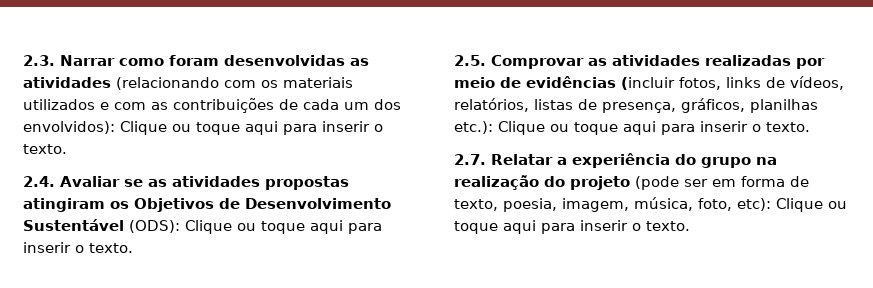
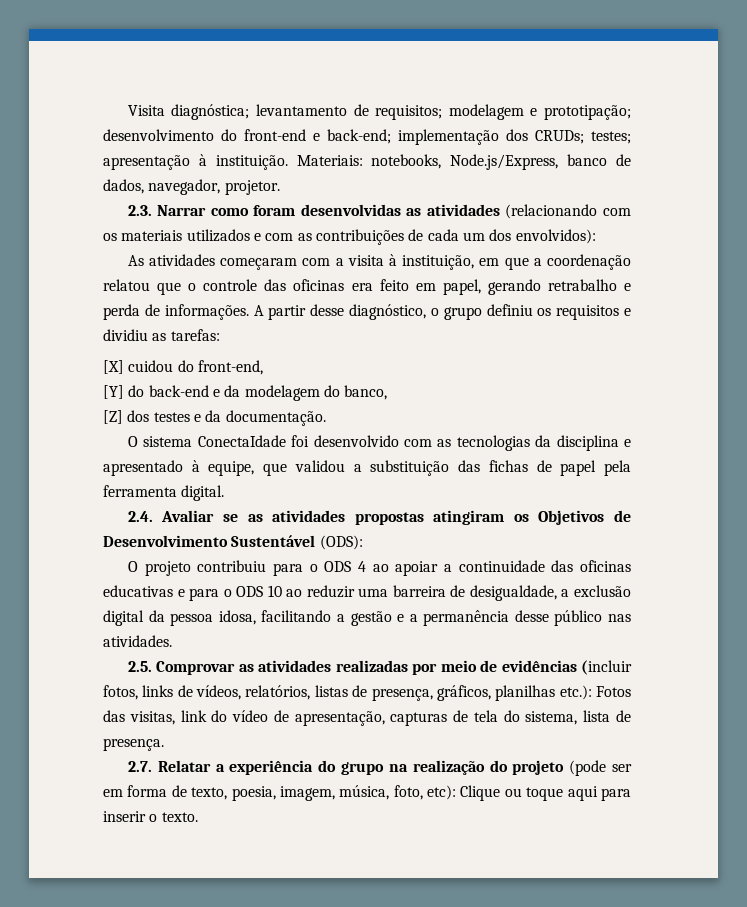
(23, 60) none -> [127,104,631,120] [103,129,631,145] [103,154,632,170] [103,179,280,195] Visita diagnóstica; levantamento de requisitos; modelagem e prototipação; desenvolvimento do front-end e back-end; implementação dos CRUDs; testes; apresentação à instituição. Materiais: notebooks, Node.js/Express, banco de dados, navegador, projetor. //
[120,121,383,135] [23,144,67,154] Clique ou toque aqui para inserir o texto. -> [127,254,631,270] [103,279,631,295] [103,304,631,320] [103,329,220,341] [103,360,263,375] [103,385,388,401] [103,410,326,426] [127,435,632,451] [103,460,632,476] [103,485,225,501] // As atividades começaram com a visita à instituição, em que a coordenação relatou que o controle das oficinas era feito em papel, gerando retrabalho e perda de informações. A partir desse diagnóstico, o grupo definiu os requisitos e dividiu as tarefas: // [X] cuidou do front-end, // [Y] do back-end e da modelagem do banco, // [Z] dos testes e da documentação. // O sistema ConectaIdade foi desenvolvido com as tecnologias da disciplina e apresentado à equipe, que validou a substituição das fichas de papel pela ferramenta digital.
[185,220,382,234] [23,242,133,253] Clique ou toque aqui para inserir o texto. -> [127,560,632,576] [103,585,632,601] [103,610,631,626] [103,635,172,647] // O projeto contribuiu para o ODS 4 ao apoiar a continuidade das oficinas educativas e para o ODS 10 ao reduzir uma barreira de desigualdade, a exclusão digital da pessoa idosa, facilitando a gestão e a permanência desse público nas atividades.
[498,121,810,135] Clique ou toque aqui para inserir o texto. -> [596,686,632,697] [103,710,631,726] [103,738,164,751] Fotos das visitas, link do vídeo de apresentação, capturas de tela do sistema, lista de presença.

